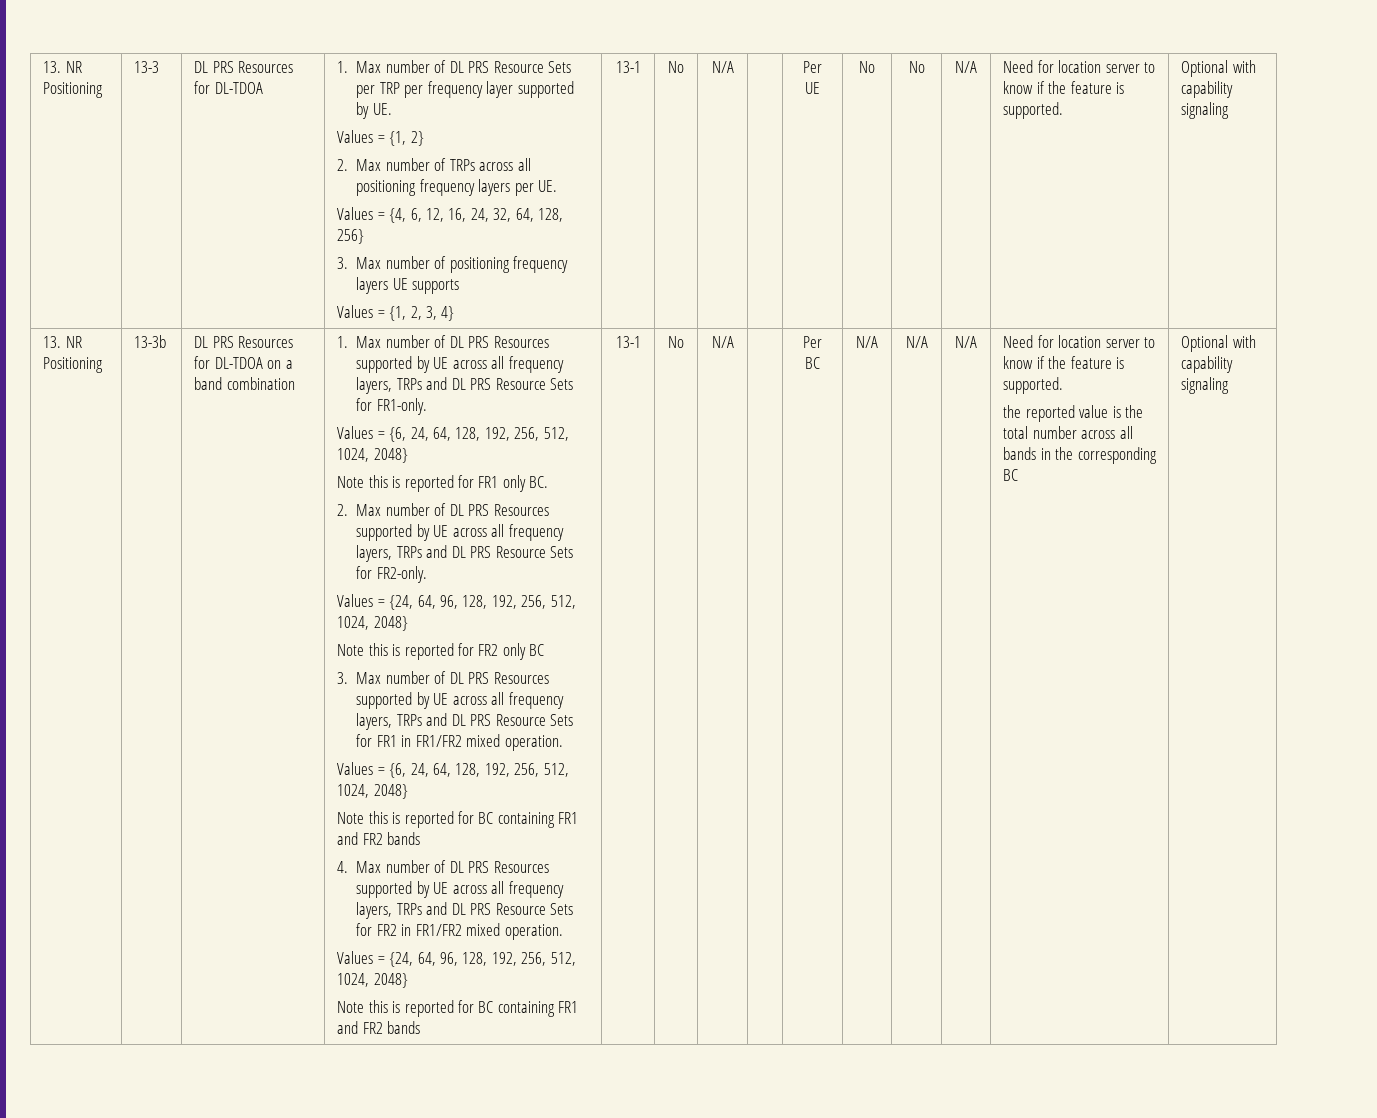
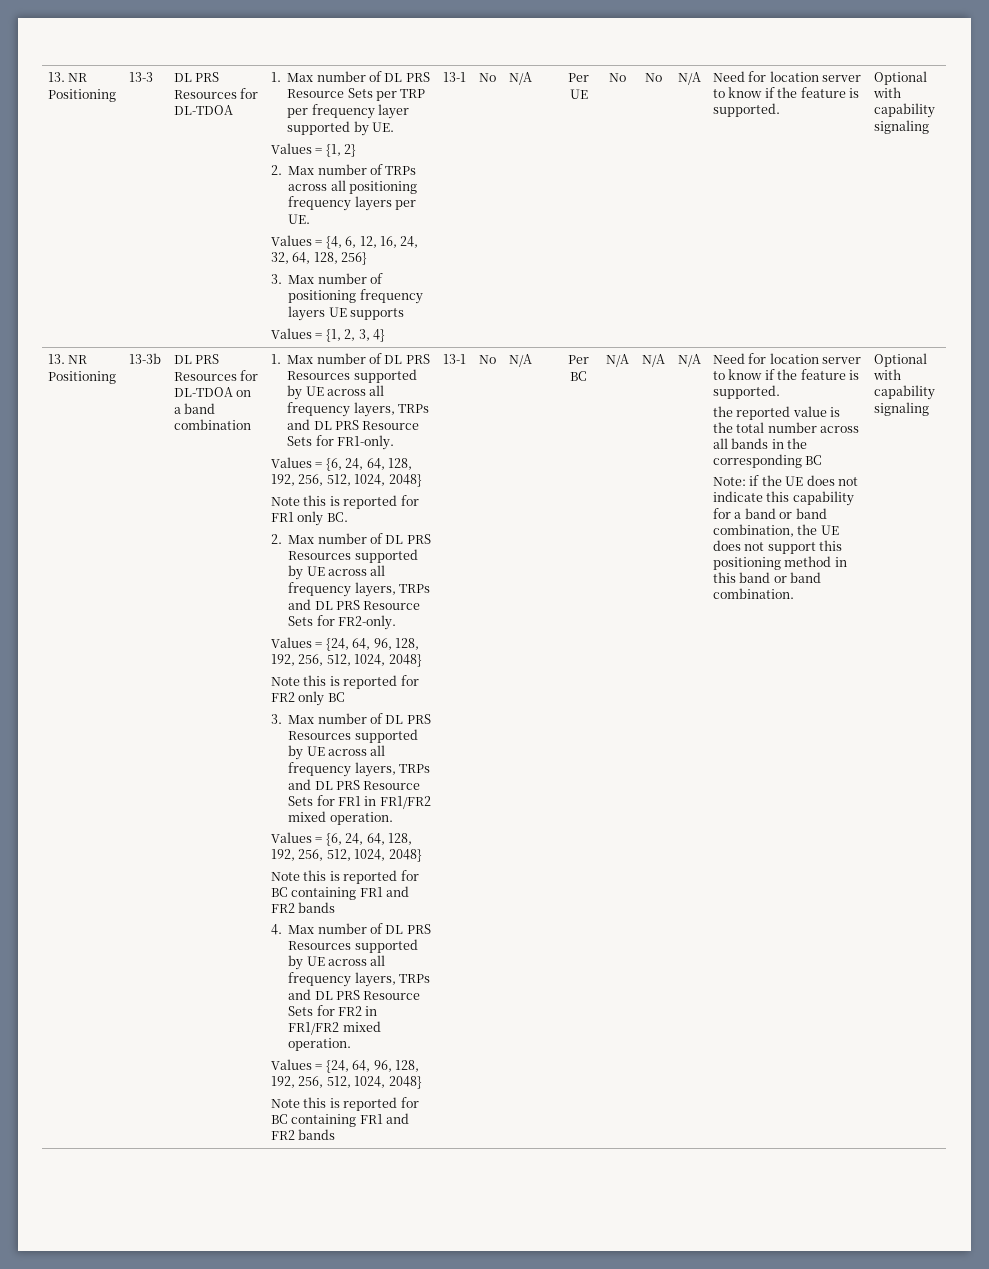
(1019, 475) none -> [713,475,858,486] [713,491,854,506] [713,508,827,519] [713,524,839,537] [713,540,843,554] [713,556,847,570] [713,572,822,583] [713,588,795,599] // Note: if the UE does not indicate this capability for a band or band combination, the UE does not support this positioning method in this band or band combination.

